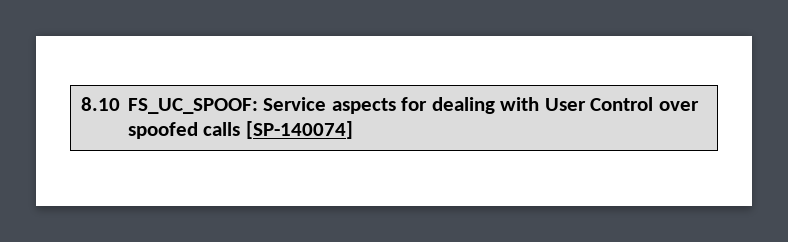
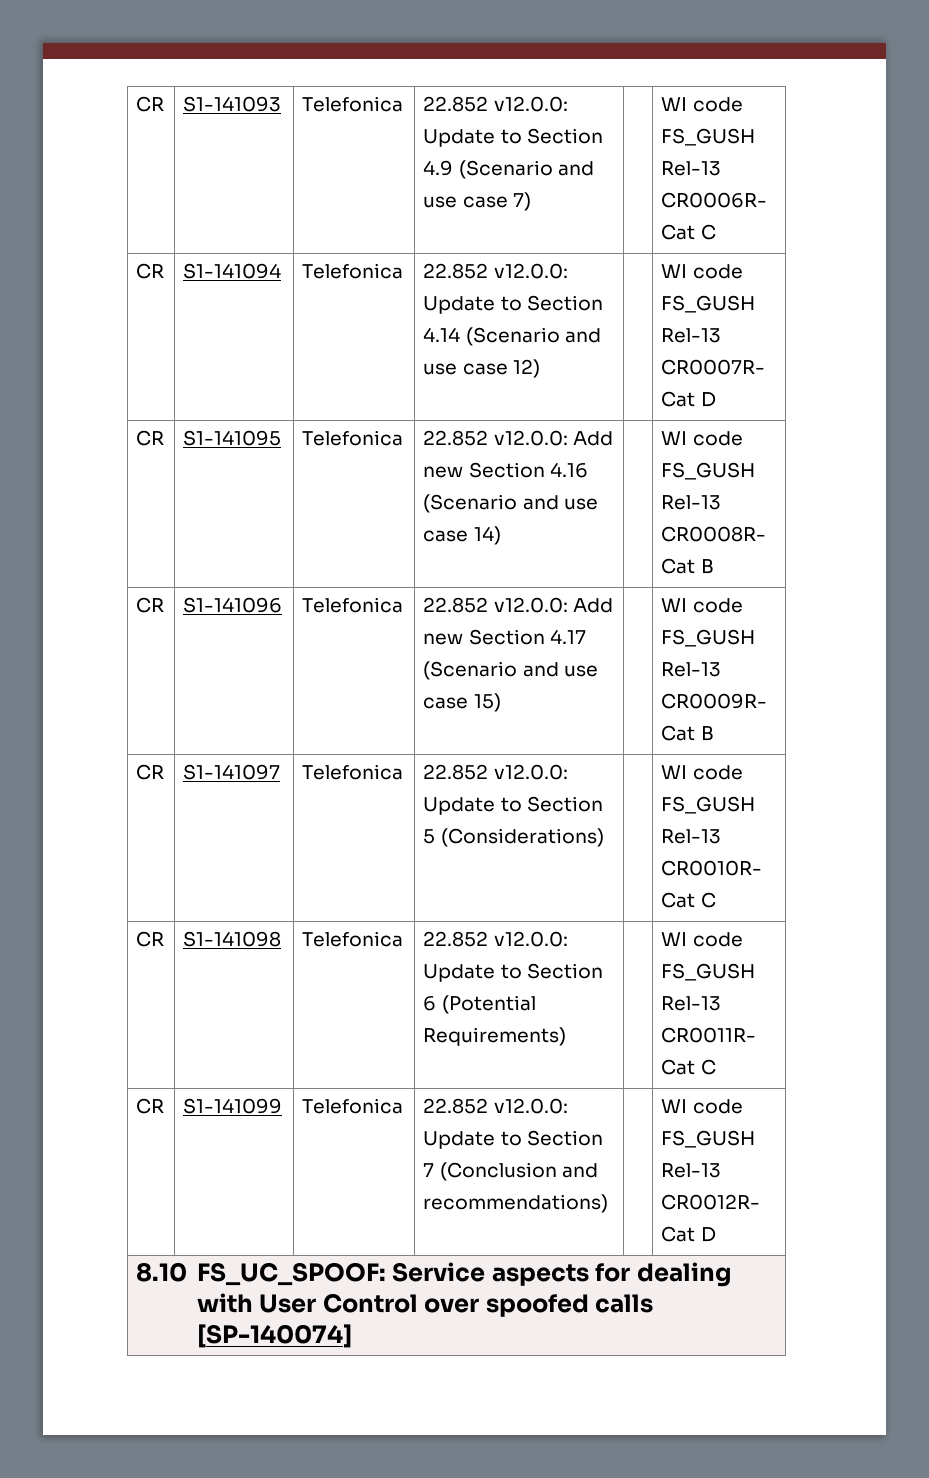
(81, 104) none -> [136,96,165,112] [183,96,282,112] [302,96,404,112] [423,96,568,112] [423,128,603,147] [423,160,594,179] [423,192,531,211] [661,97,743,112] [661,128,756,146] [661,161,722,176] [661,192,768,208] [661,224,716,240] [136,263,165,279] [183,263,282,279] [302,263,404,279] [423,263,568,279] [423,295,603,314] [423,327,601,346] [423,359,540,378] [661,264,743,279] [661,295,756,313] [661,328,722,343] [661,359,766,375] [661,391,716,407] [136,430,165,446] [183,430,282,446] [302,430,404,446] [423,430,613,446] [423,462,588,478] [423,494,598,513] [423,526,501,545] [661,431,743,446] [661,462,756,480] [661,495,722,510] [661,526,767,542] [661,558,714,574] [136,597,165,613] [183,597,283,613] [302,597,404,613] [423,597,613,613] [423,629,586,645] [423,661,598,680] [423,693,501,712] [661,598,743,613] [661,629,756,647] [661,662,722,677] [661,693,768,709] [661,725,714,741] [136,764,165,780] [183,764,281,780] [302,764,404,780] [423,764,568,780] [423,796,603,815] [423,828,604,847] [661,765,743,780] [661,796,756,814] [661,829,722,844] [661,860,763,876] [661,892,716,908] [136,931,165,947] [183,931,282,947] [302,931,404,947] [423,931,568,947] [423,963,603,982] [423,995,536,1014] [423,1027,567,1046] [661,932,743,947] [661,963,756,981] [661,996,722,1011] [661,1027,757,1043] [661,1059,716,1075] [136,1098,165,1114] [183,1098,283,1114] [302,1098,404,1114] [423,1098,568,1114] [423,1130,603,1149] [423,1162,598,1181] [423,1194,609,1213] [661,1099,743,1114] [661,1130,756,1148] [661,1163,722,1178] [661,1194,761,1210] [661,1226,716,1242] CR | S1-141093 | Telefonica | 22.852 v12.0.0: Update to Section 4.9 (Scenario and use case 7) | | WI code FS_GUSH Rel-13 CR0006R- Cat C // CR | S1-141094 | Telefonica | 22.852 v12.0.0: Update to Section 4.14 (Scenario and use case 12) | | WI code FS_GUSH Rel-13 CR0007R- Cat D // CR | S1-141095 | Telefonica | 22.852 v12.0.0: Add new Section 4.16 (Scenario and use case 14) | | WI code FS_GUSH Rel-13 CR0008R- Cat B // CR | S1-141096 | Telefonica | 22.852 v12.0.0: Add new Section 4.17 (Scenario and use case 15) | | WI code FS_GUSH Rel-13 CR0009R- Cat B // CR | S1-141097 | Telefonica | 22.852 v12.0.0: Update to Section 5 (Considerations) | | WI code FS_GUSH Rel-13 CR0010R- Cat C // CR | S1-141098 | Telefonica | 22.852 v12.0.0: Update to Section 6 (Potential Requirements) | | WI code FS_GUSH Rel-13 CR0011R- Cat C // CR | S1-141099 | Telefonica | 22.852 v12.0.0: Update to Section 7 (Conclusion and recommendations) | | WI code FS_GUSH Rel-13 CR0012R- Cat D //

